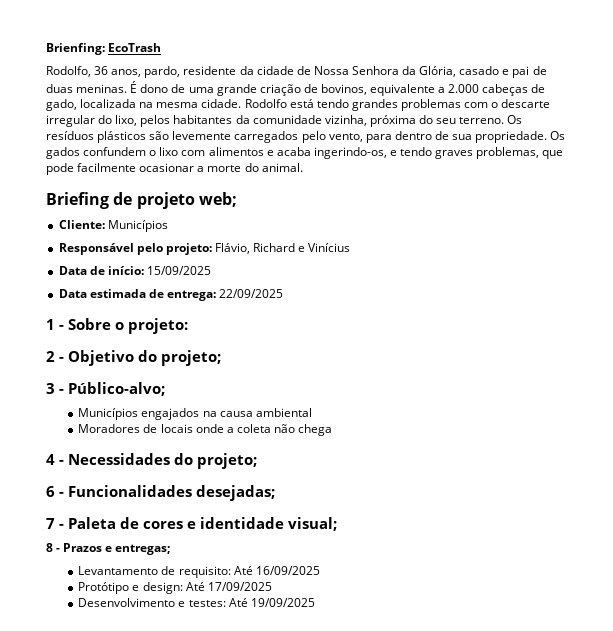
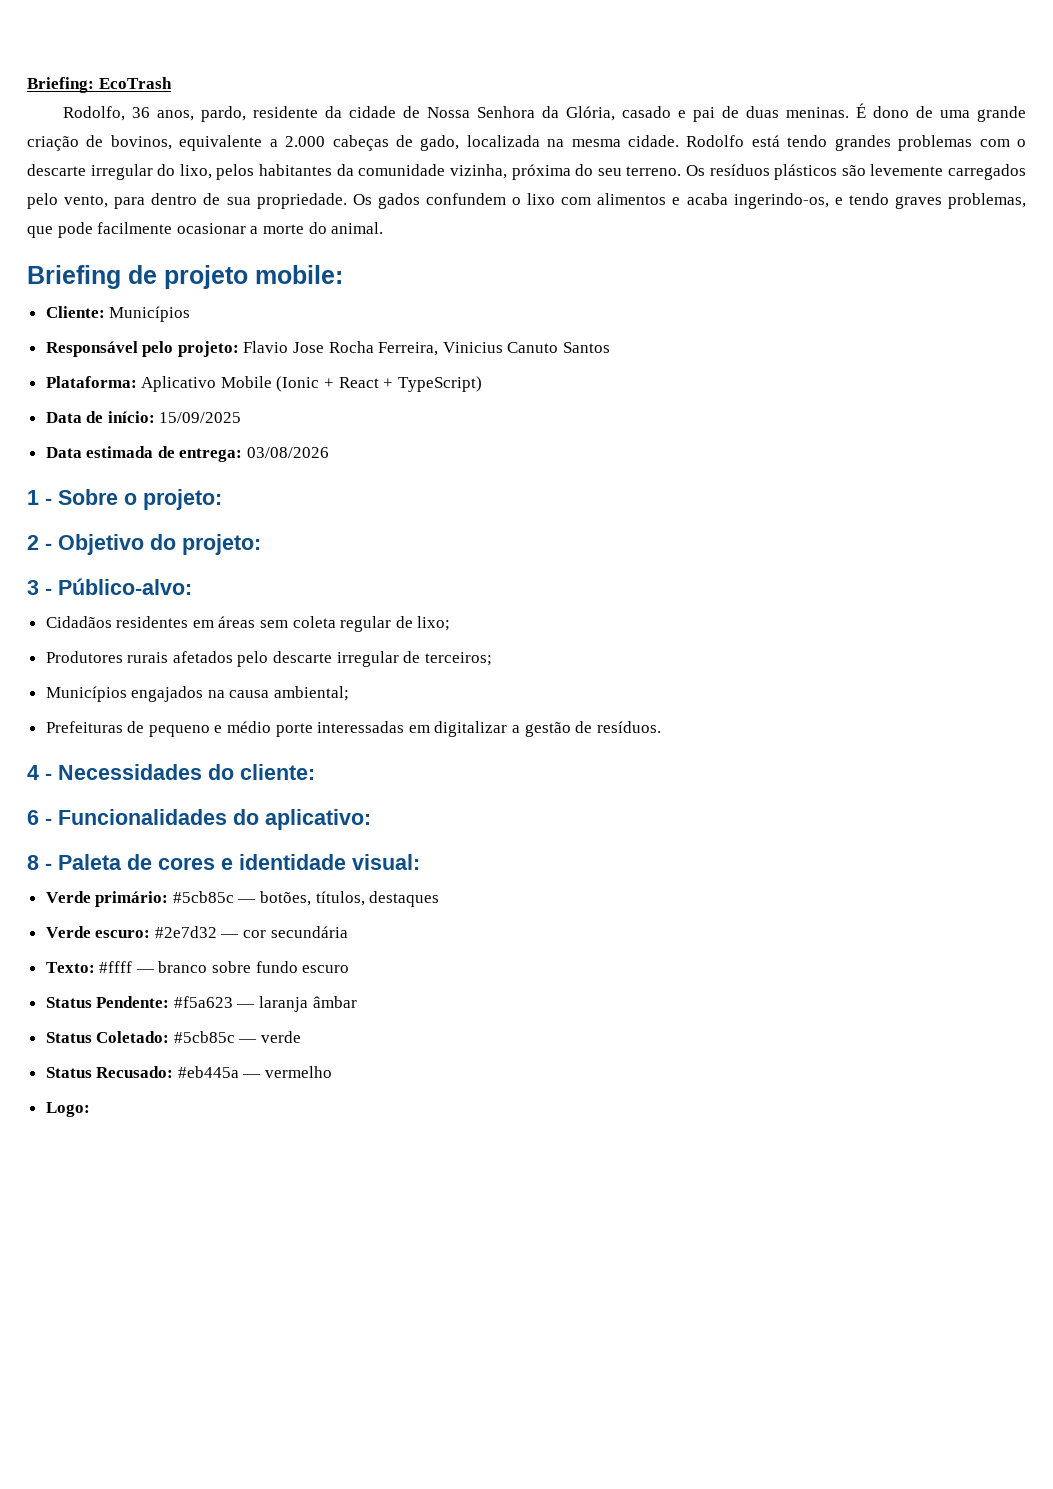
[46,43,105,55] Brienfing: -> [27,77,94,93] Briefing:
[198,192,237,207] web; -> [255,265,343,284] mobile:
[214,243,351,254] Flávio, Richard e Vinícius -> [243,341,611,356] [45,376,482,392] Flavio Jose Rocha Ferreira, Vinicius Canuto Santos // Plataforma: Aplicativo Mobile (Ionic + React + TypeScript)
[219,289,284,298] 22/09/2025 -> [247,447,330,458] 03/08/2026
[161,350,221,366] projeto; -> [182,534,261,555] projeto:
[68,382,165,396] [78,408,312,420] [78,424,333,436] Público-alvo; // Municípios engajados na causa ambiental // Moradores de locais onde a coleta não chega -> [58,578,192,595] [45,616,451,632] [45,651,492,667] [45,686,350,702] [45,721,661,737] Público-alvo: // Cidadãos residentes em áreas sem coleta regular de lixo; // Produtores rurais afetados pelo descarte irregular de terceiros; // Municípios engajados na causa ambiental; // Prefeituras de pequeno e médio porte interessadas em digitalizar a gestão de resíduos.
[197,453,257,469] projeto; -> [240,764,315,780] cliente:
[196,485,275,501] [46,518,55,529] desejadas; // 7 -> [233,809,371,830] [27,855,39,870] do aplicativo: // 8
[288,517,337,531] [46,543,171,555] [78,566,320,578] [78,582,272,594] [78,598,315,607] visual; // 8 - Prazos e entregas; // Levantamento de requisito: Até 16/09/2025 // Protótipo e design: Até 17/09/2025 // Desenvolvimento e testes: Até 19/09/2025 -> [352,854,420,870] [45,891,440,907] [45,926,348,938] [45,961,350,973] [45,996,357,1012] [45,1031,302,1043] [45,1066,333,1078] [45,1102,90,1117] visual: // Verde primário: #5cb85c — botões, títulos, destaques // Verde escuro: #2e7d32 — cor secundária // Texto: #ffff — branco sobre fundo escuro // Status Pendente: #f5a623 — laranja âmbar // Status Coletado: #5cb85c — verde // Status Recusado: #eb445a — vermelho // Logo:

